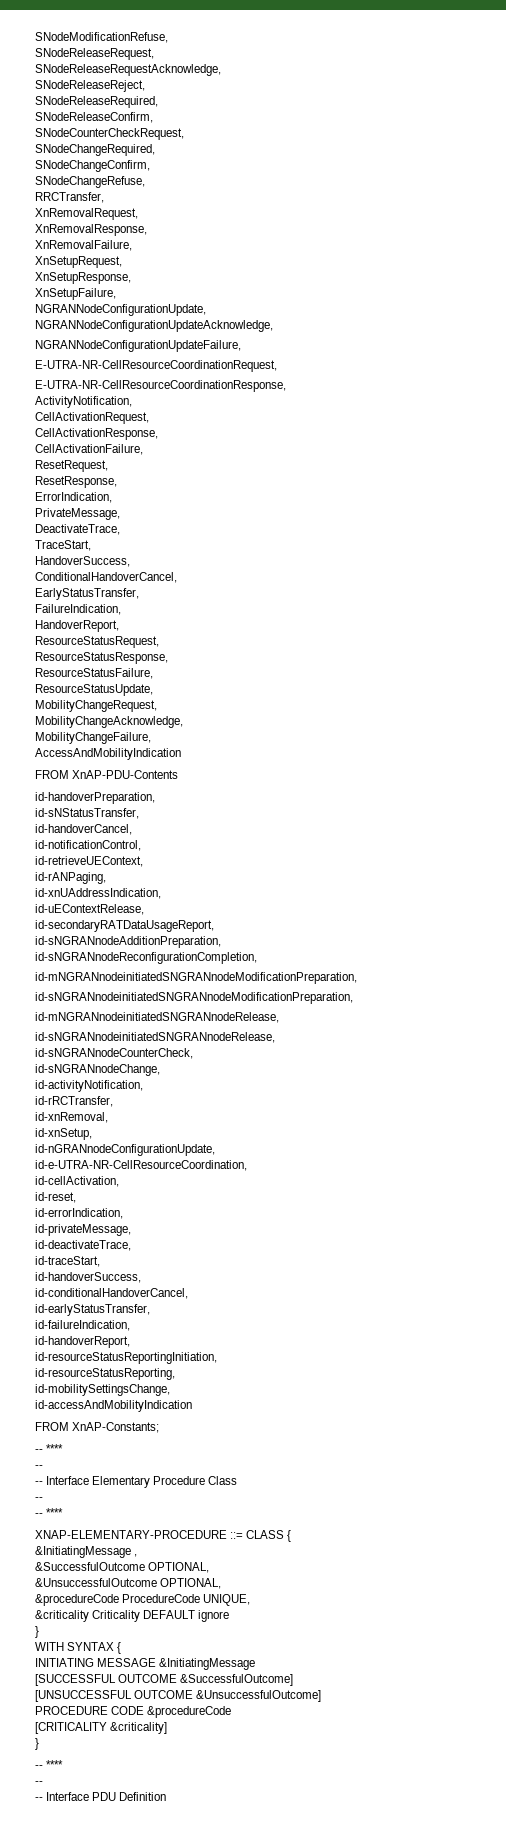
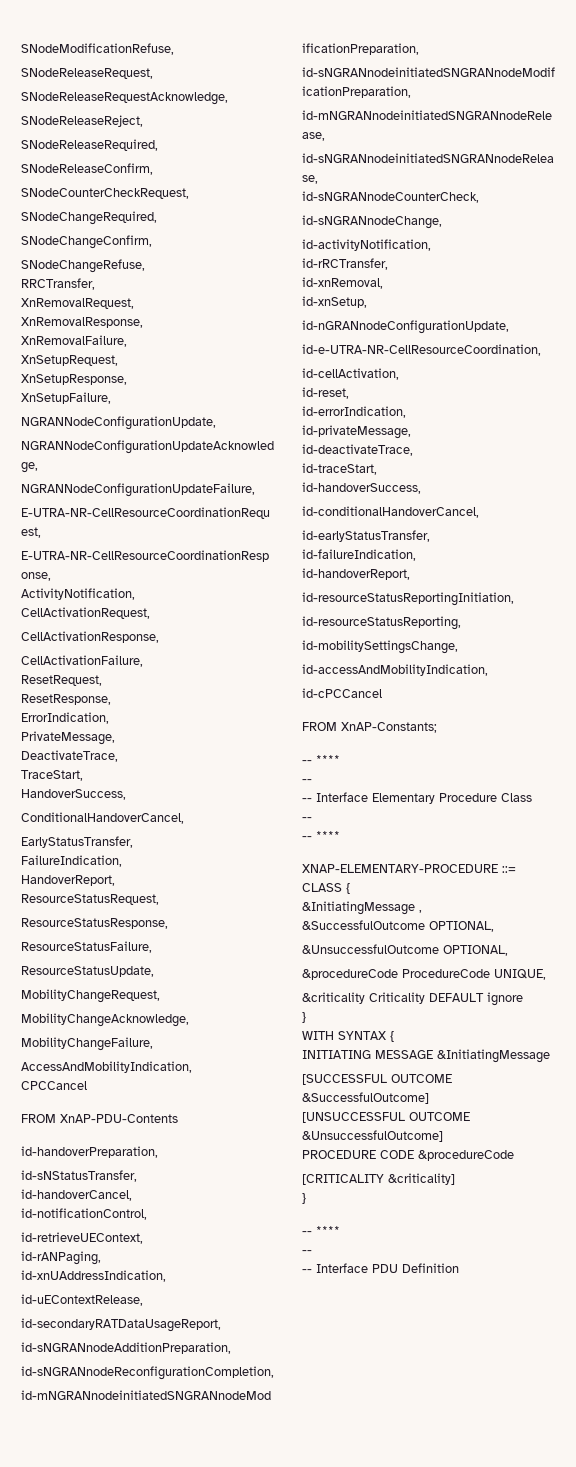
[35,748,181,760] AccessAndMobilityIndication -> [21,1061,192,1073] [21,1081,87,1090] AccessAndMobilityIndication, // CPCCancel
[35,1400,192,1412] id-accessAndMobilityIndication -> [302,664,488,676] [302,688,382,698] id-accessAndMobilityIndication, // id-cPCCancel

